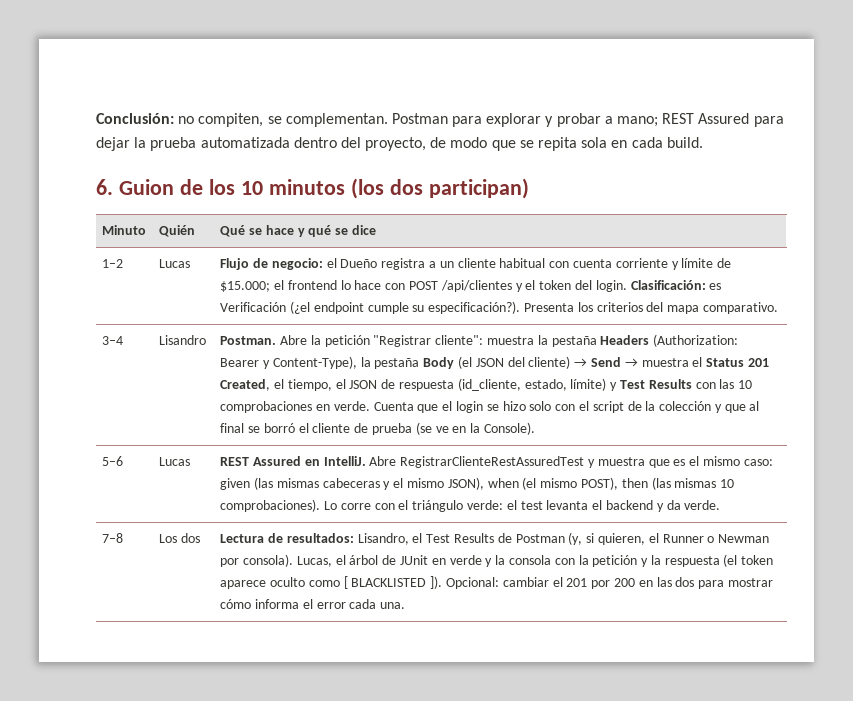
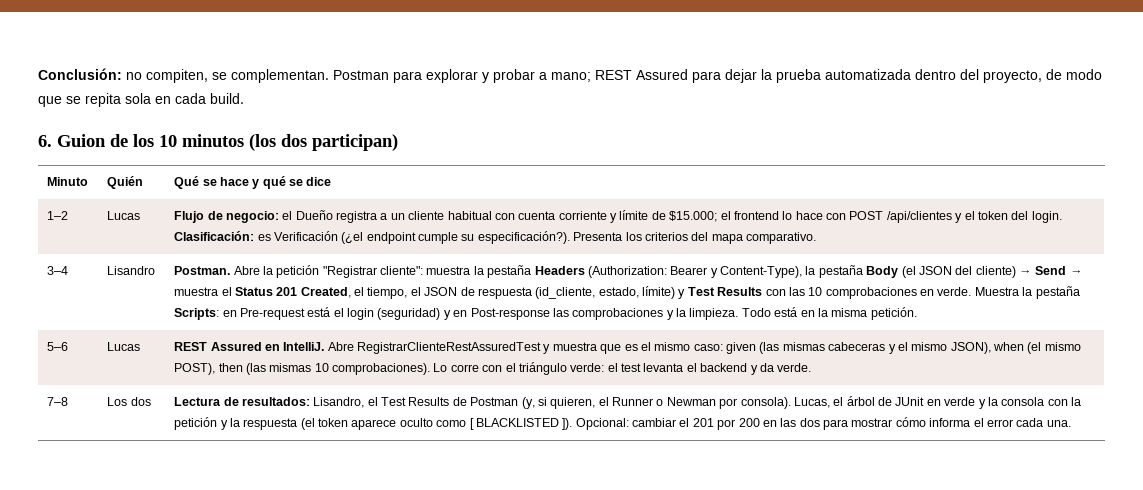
[373,401,760,413] [220,422,535,435] Cuenta que el login se hizo solo con el script de la colección y que al final se borró el cliente de prueba (se ve en la Console). -> [974,286,1080,299] [174,307,917,320] Muestra la pestaña Scripts: en Pre-request está el login (seguridad) y en Post-response las comprobaciones y la limpieza. Todo está en la misma petición.

